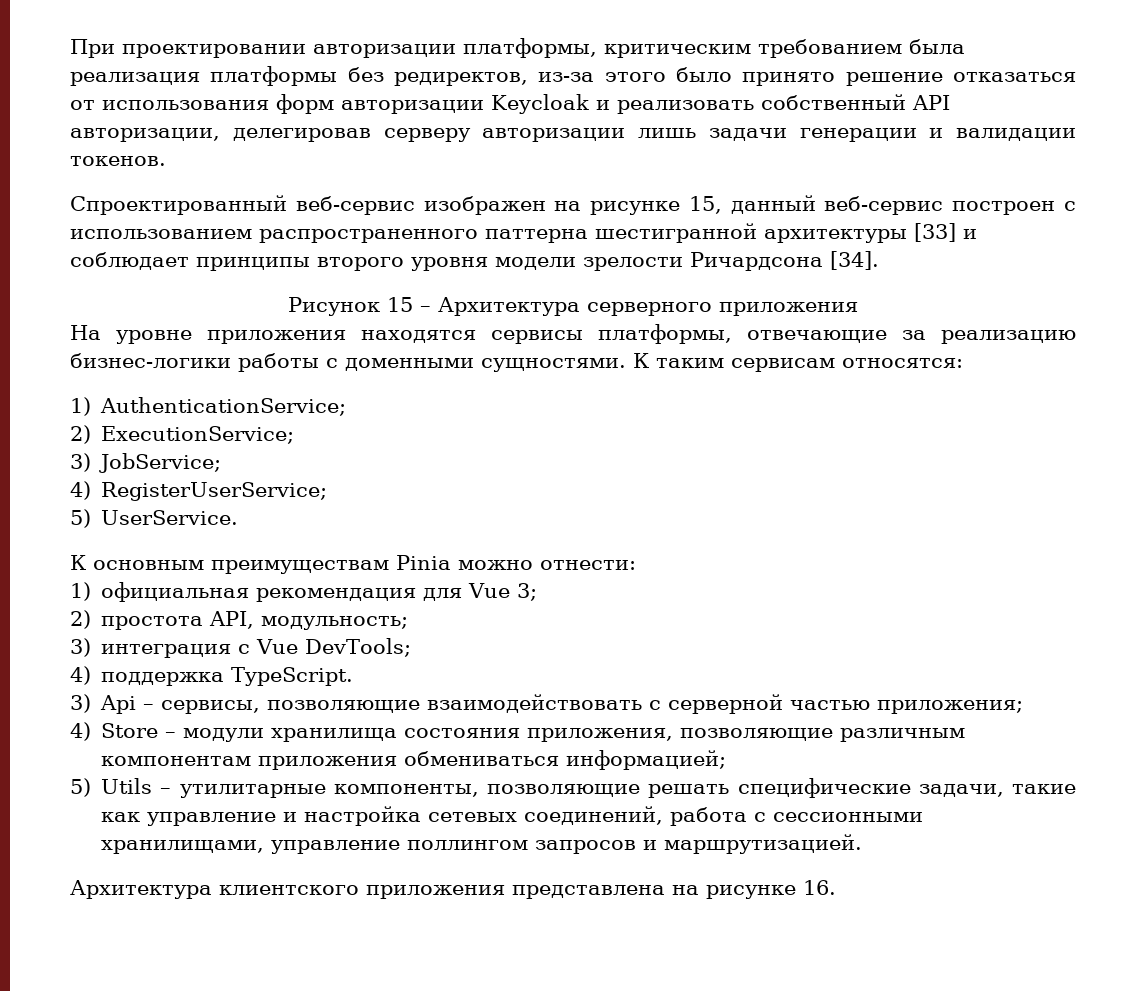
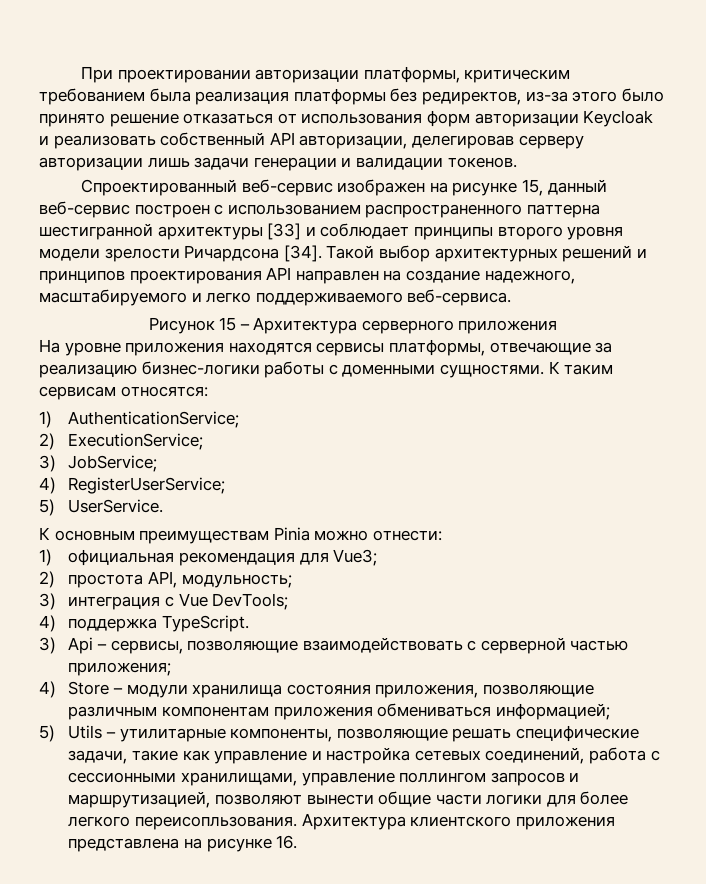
(879, 260) none -> [326,245,647,262] [39,267,575,284] [39,289,512,306] Такой выбор архитектурных решений и принципов проектирования API направлен на создание надежного, масштабируемого и легко поддерживаемого веб-сервиса.
[468,583,538,601] Vue 3; -> [333,549,378,566] Vue3;
[664,834,863,854] маршрутизацией. // -> [68,791,629,808] [68,816,297,830] маршрутизацией, позволяют вынести общие части логики для более легкого переисопльзования.

